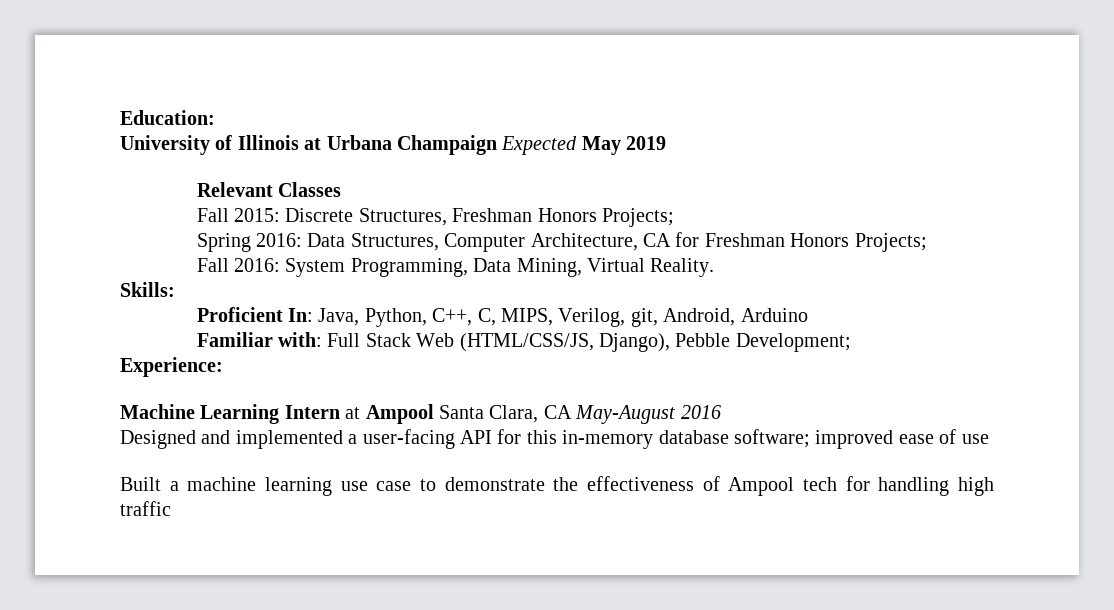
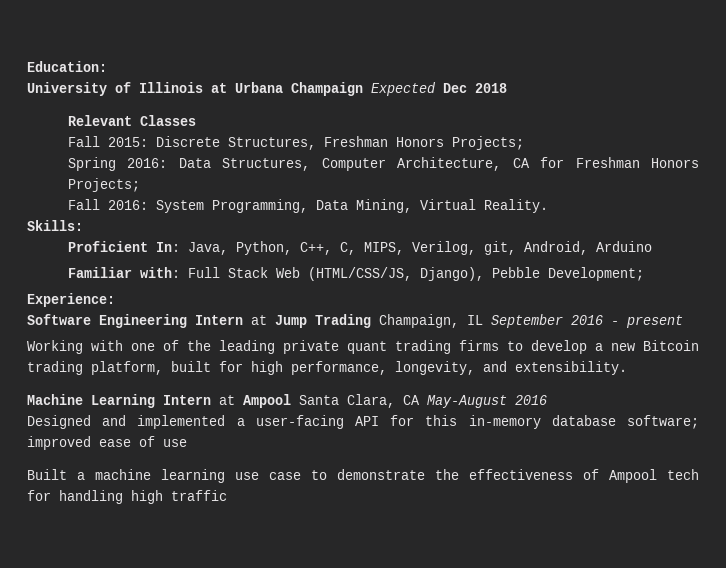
[581,136,667,155] May 2019 -> [443,83,507,93] Dec 2018
(223, 367) none -> [27,314,683,328] [27,340,699,354] [27,361,627,375] // Software Engineering Intern at Jump Trading Champaign, IL September 2016 - present // Working with one of the leading private quant trading firms to develop a new Bitcoin trading platform, built for high performance, longevity, and extensibility.

